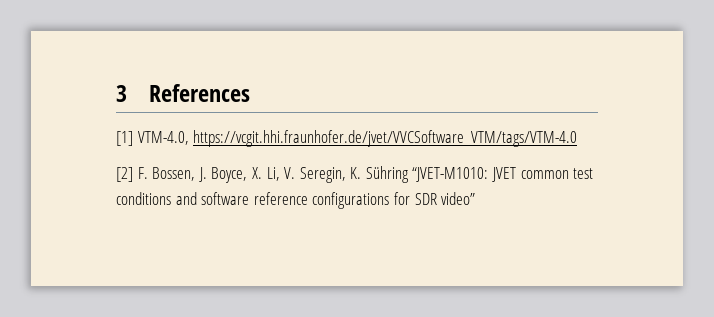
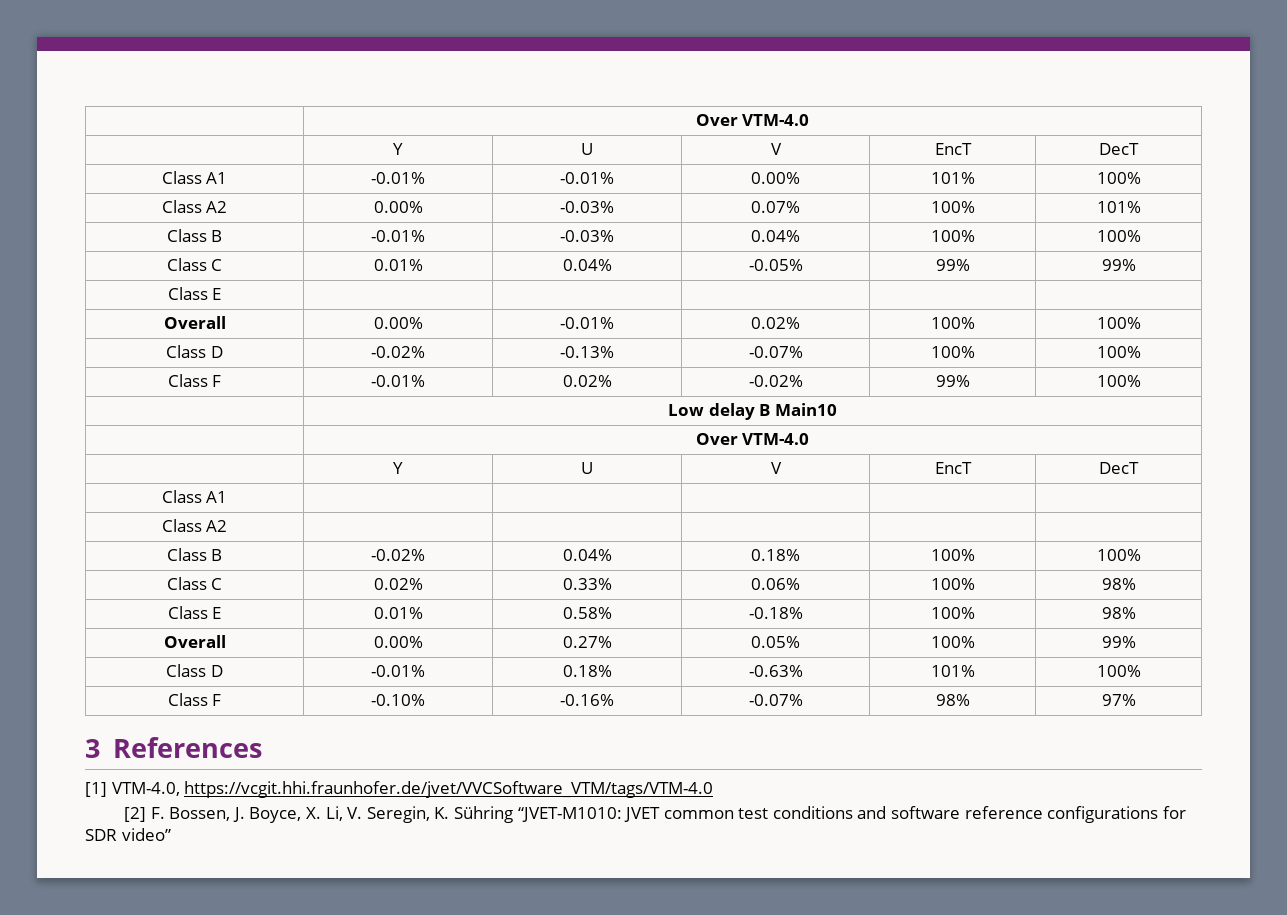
(116, 93) none -> [695,114,810,126] [393,143,403,155] [581,143,593,155] [770,143,782,155] [934,143,972,155] [1099,143,1139,155] [161,171,228,184] [371,172,425,184] [560,172,614,184] [751,172,800,184] [930,172,975,184] [1096,172,1141,184] [161,200,228,213] [373,201,423,213] [560,201,614,213] [751,201,800,213] [930,201,975,213] [1096,201,1141,213] [166,229,223,242] [371,230,425,242] [560,230,614,242] [751,230,800,242] [930,230,975,242] [1096,230,1141,242] [166,258,223,271] [373,259,423,271] [562,259,612,271] [748,259,803,271] [935,259,970,271] [1101,259,1136,271] [167,287,222,300] [163,316,226,329] [373,317,423,329] [560,317,614,329] [751,317,800,329] [930,317,975,329] [1096,317,1141,329] [166,345,223,358] [371,346,425,358] [560,346,614,358] [748,346,803,358] [930,346,975,358] [1096,346,1141,358] [167,374,222,387] [371,375,425,387] [562,375,612,387] [748,375,803,387] [935,375,970,387] [1096,375,1141,387] [668,403,837,420] [695,433,810,445] [393,462,403,474] [581,462,593,474] [770,462,782,474] [934,462,972,474] [1099,462,1139,474] [161,490,228,503] [161,519,228,532] [166,548,223,561] [371,549,425,561] [562,549,612,561] [751,549,800,561] [930,549,975,561] [1096,549,1141,561] [166,577,223,590] [373,578,423,590] [562,578,612,590] [751,578,800,590] [930,578,975,590] [1101,578,1136,590] [167,606,222,619] [373,607,423,619] [562,607,612,619] [748,607,803,619] [930,607,975,619] [1101,607,1136,619] [163,635,226,648] [373,636,423,648] [562,636,612,648] [751,636,800,648] [930,636,975,648] [1101,636,1136,648] [166,664,223,677] [371,665,425,677] [562,665,612,677] [748,665,803,677] [930,665,975,677] [1096,665,1141,677] [167,693,222,706] [371,694,425,706] [560,694,614,706] [748,694,803,706] [935,694,970,706] [1101,694,1136,706] | Over VTM-4.0 // | Y | U | V | EncT | DecT // Class A1 | -0.01% | -0.01% | 0.00% | 101% | 100% // Class A2 | 0.00% | -0.03% | 0.07% | 100% | 101% // Class B | -0.01% | -0.03% | 0.04% | 100% | 100% // Class C | 0.01% | 0.04% | -0.05% | 99% | 99% // Class E | | | | | // Overall | 0.00% | -0.01% | 0.02% | 100% | 100% // Class D | -0.02% | -0.13% | -0.07% | 100% | 100% // Class F | -0.01% | 0.02% | -0.02% | 99% | 100% // | Low delay B Main10 // | Over VTM-4.0 // | Y | U | V | EncT | DecT // Class A1 | | | | | // Class A2 | | | | | // Class B | -0.02% | 0.04% | 0.18% | 100% | 100% // Class C | 0.02% | 0.33% | 0.06% | 100% | 98% // Class E | 0.01% | 0.58% | -0.18% | 100% | 98% // Overall | 0.00% | 0.27% | 0.05% | 100% | 99% // Class D | -0.01% | 0.18% | -0.63% | 101% | 100% // Class F | -0.10% | -0.16% | -0.07% | 98% | 97% //

